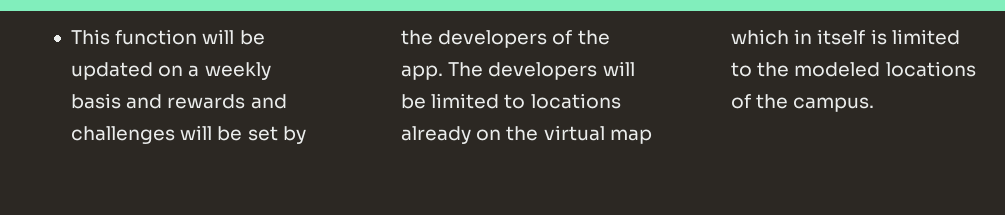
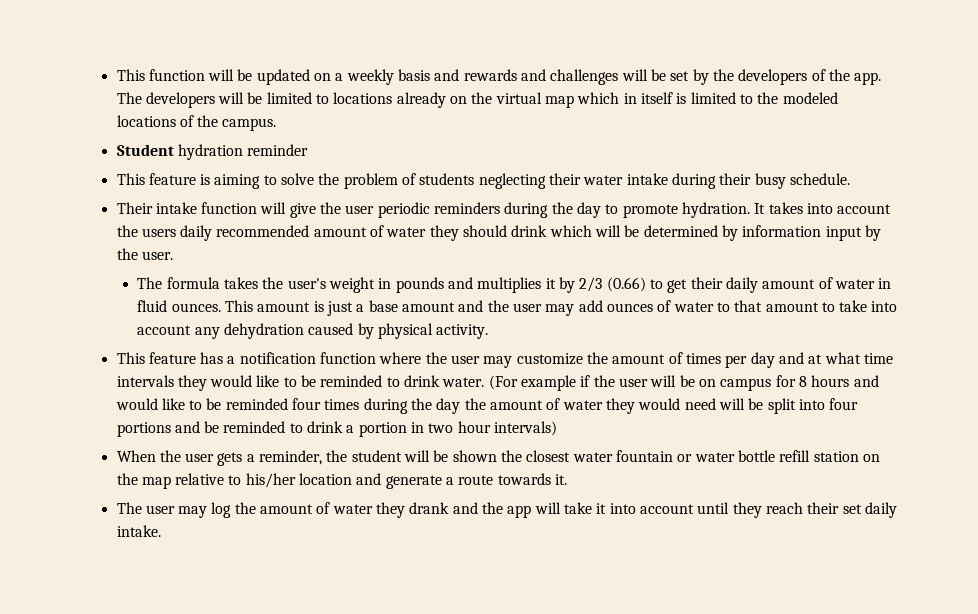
(875, 104) none -> [116,144,309,160] [116,173,850,189] [116,202,892,218] [116,225,881,241] [116,248,173,260] [137,277,892,293] [137,300,898,316] [137,323,489,339] [116,352,893,368] [116,375,879,391] [115,398,859,414] [116,421,558,437] [116,450,880,466] [116,473,568,489] [116,502,897,518] [116,525,161,537] // Student hydration reminder // This feature is aiming to solve the problem of students neglecting their water intake during their busy schedule. // Their intake function will give the user periodic reminders during the day to promote hydration. It takes into account the users daily recommended amount of water they should drink which will be determined by information input by the user. // The formula takes the user's weight in pounds and multiplies it by 2/3 (0.66) to get their daily amount of water in fluid ounces. This amount is just a base amount and the user may add ounces of water to that amount to take into account any dehydration caused by physical activity. // This feature has a notification function where the user may customize the amount of times per day and at what time intervals they would like to be reminded to drink water. (For example if the user will be on campus for 8 hours and would like to be reminded four times during the day the amount of water they would need will be split into four portions and be reminded to drink a portion in two hour intervals) // When the user gets a reminder, the student will be shown the closest water fountain or water bottle refill station on the map relative to his/her location and generate a route towards it. // The user may log the amount of water they drank and the app will take it into account until they reach their set daily intake.

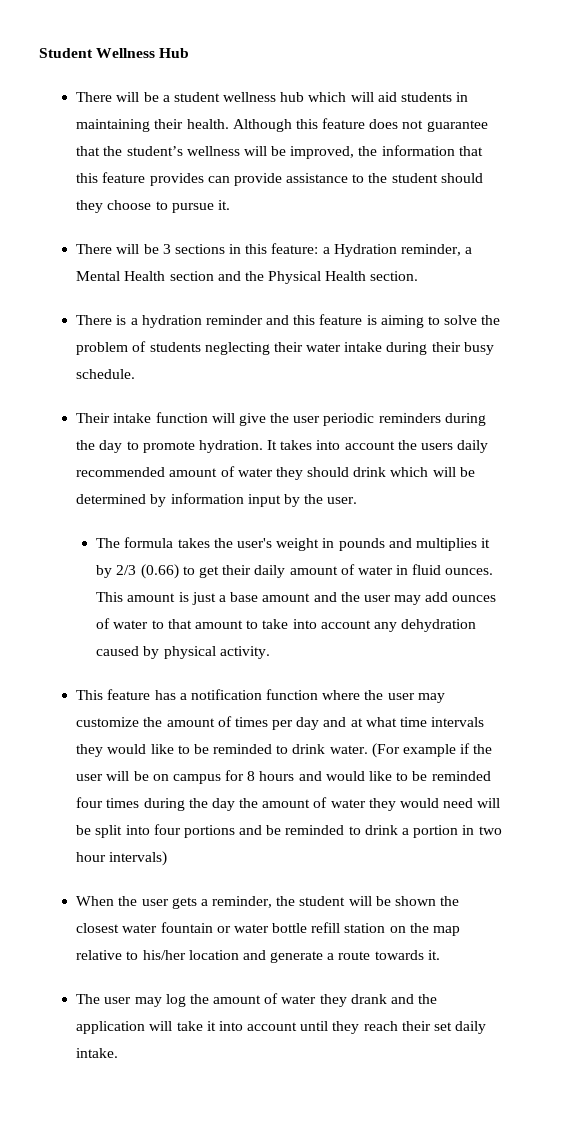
[116,69,882,85] [116,92,838,108] [116,115,277,131] [116,144,174,156] This function will be updated on a weekly basis and rewards and challenges will be set by the developers of the app. The developers will be limited to locations already on the virtual map which in itself is limited to the modeled locations of the campus. // Student -> [39,48,190,58] [76,92,469,102] [76,118,488,132] [76,145,483,159] [76,172,483,186] [76,200,230,213] [76,243,473,257] [76,271,419,284] [76,315,138,325] Student Wellness Hub // There will be a student wellness hub which will aid students in maintaining their health. Although this feature does not guarantee that the student’s wellness will be improved, the information that this feature provides can provide assistance to the student should they choose to pursue it. // There will be 3 sections in this feature: a Hydration reminder, a Mental Health section and the Physical Health section. // There is a
[116,173,145,185] // This -> [266,315,316,325] and this
[507,505,532,518] app -> [76,1021,146,1034] application

